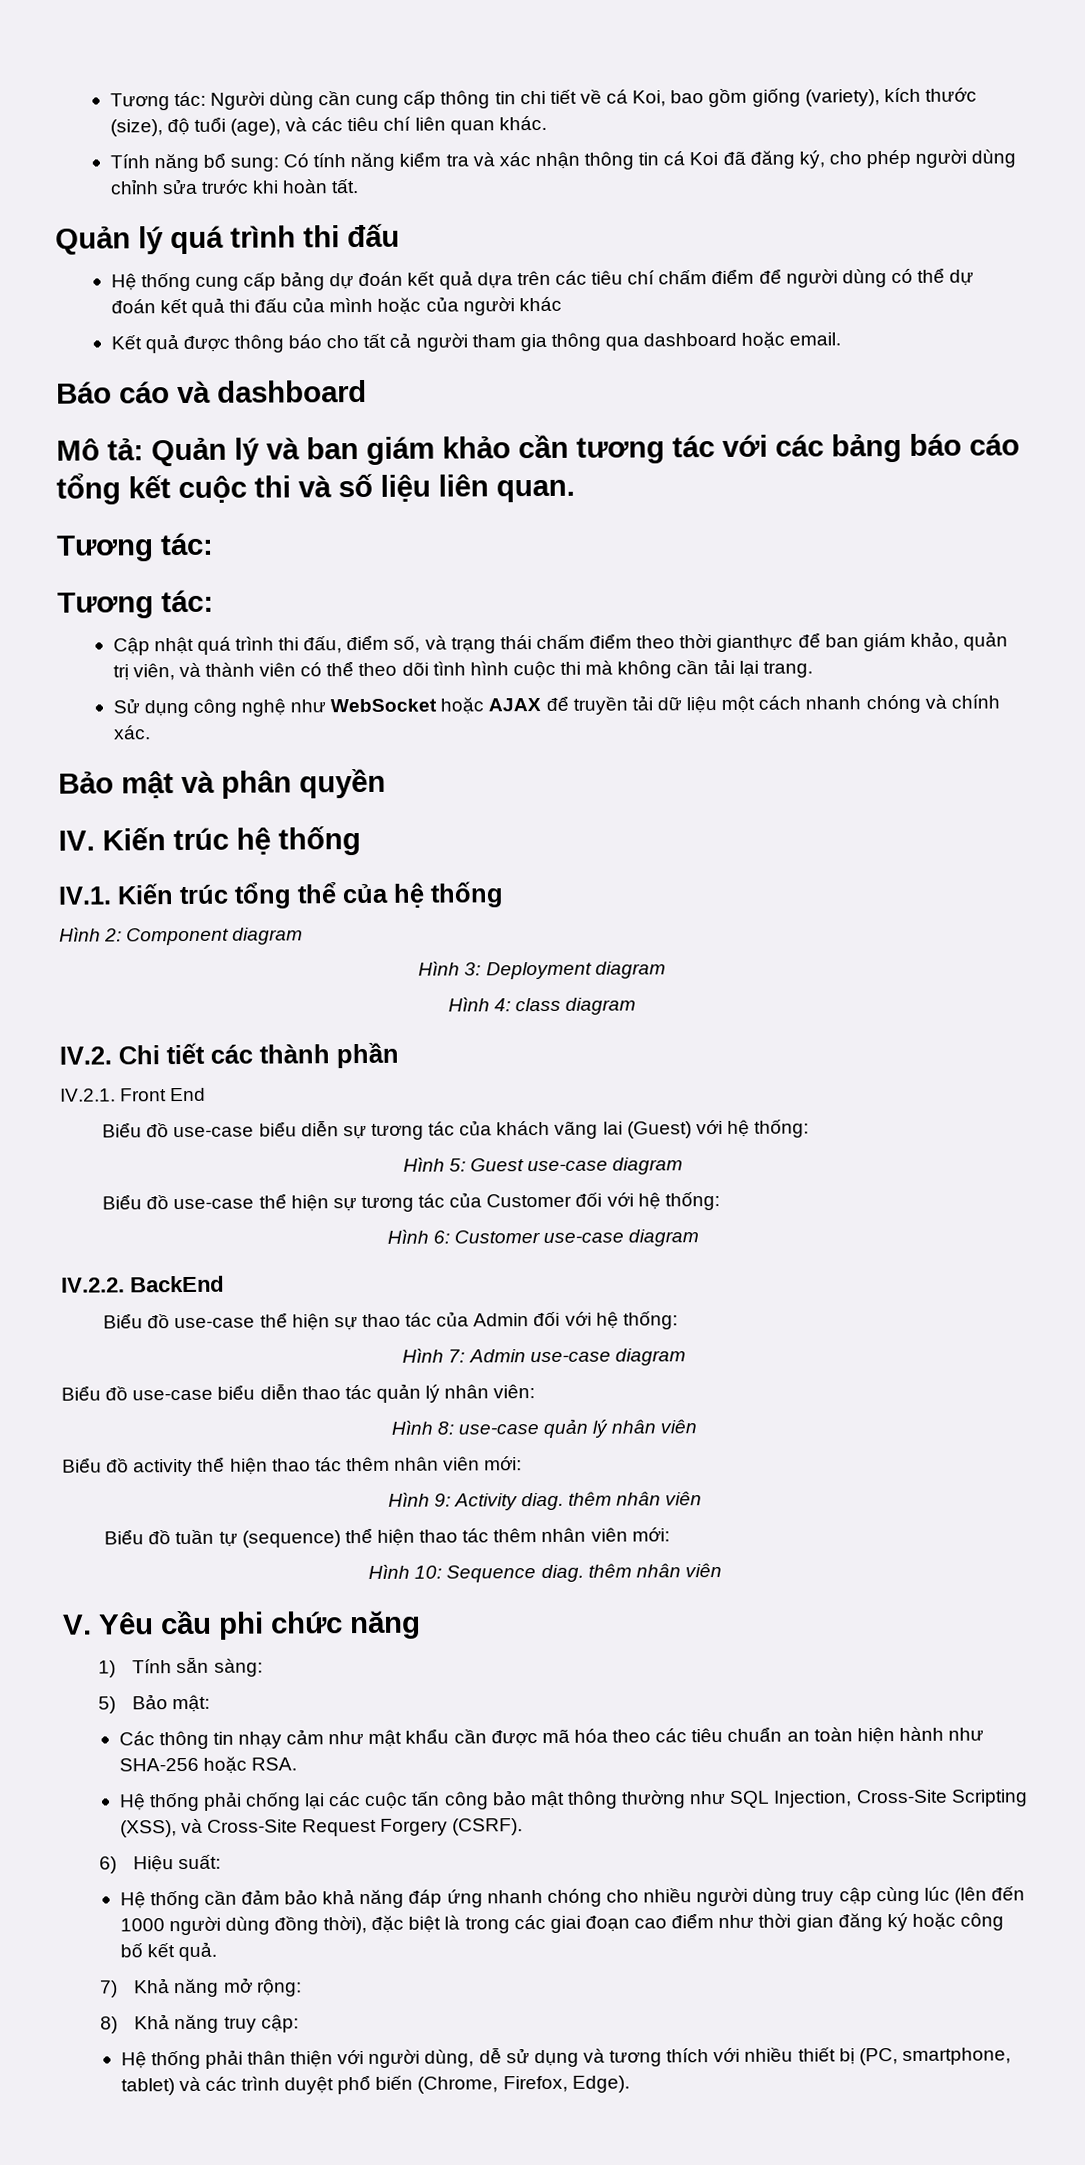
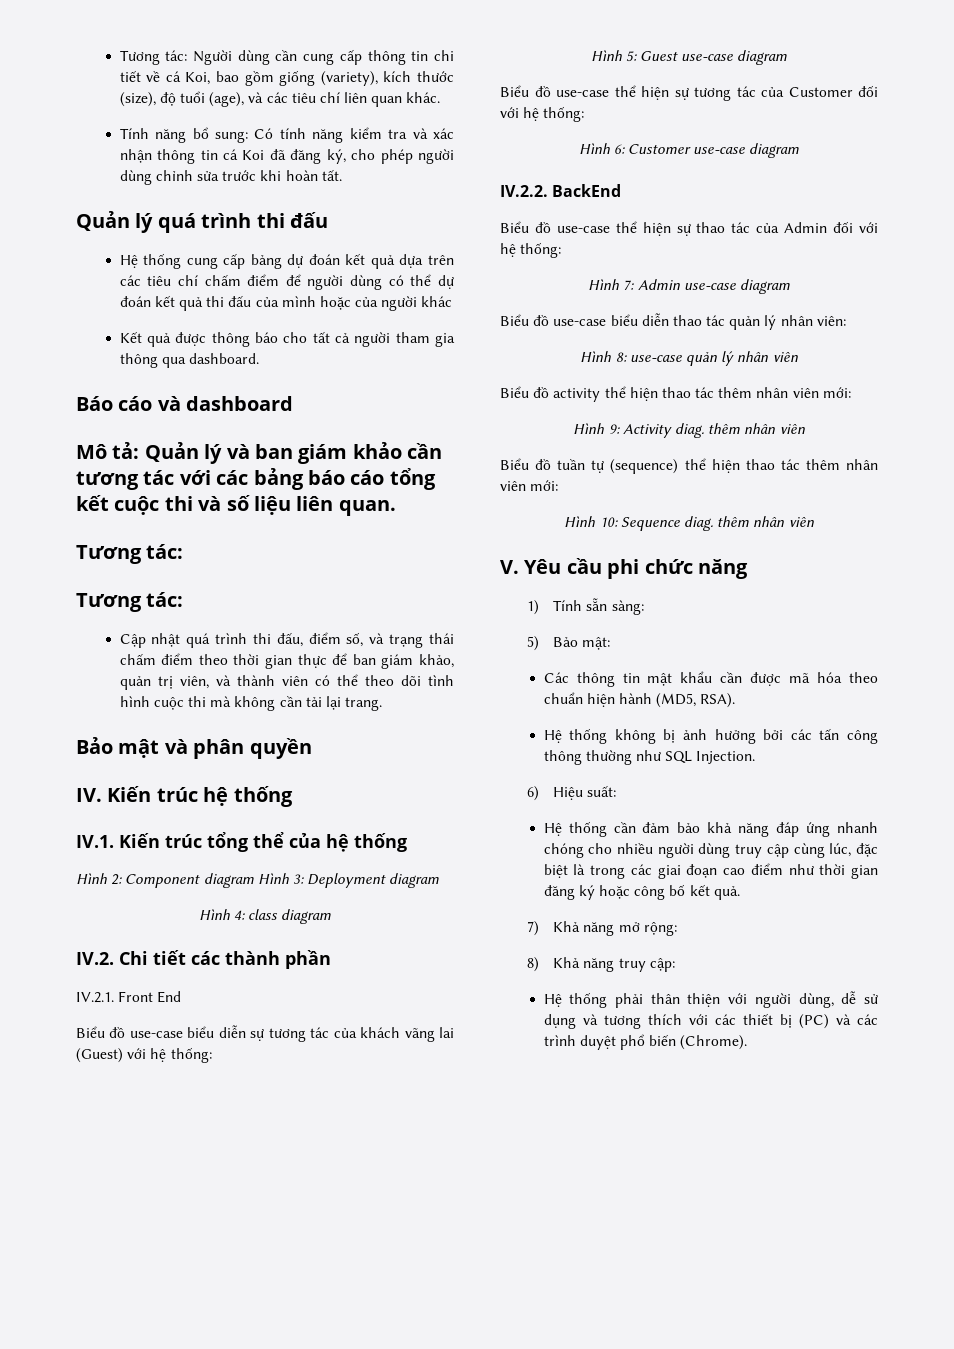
[643,331,842,349] dashboard hoặc email. -> [189,353,260,364] dashboard.
[716,634,794,653] gianthực -> [265,654,327,669] gian thực
[112,694,1000,718] [112,725,151,740] // Sử dụng công nghệ như WebSocket hoặc AJAX để truyền tải dữ liệu một cách nhanh chóng và chính xác. -> (383, 704) none
(304, 936) // -> (254, 880) none
[237,1729,365,1749] nhạy cảm như -> (640, 678) none
[655,1726,985,1745] [118,1756,297,1774] [118,1789,1028,1812] [119,1818,524,1838] các tiêu chuẩn an toàn hiện hành như SHA-256 hoặc RSA. // Hệ thống phải chống lại các cuộc tấn công bảo mật thông thường như SQL Injection, Cross-Site Scripting (XSS), và Cross-Site Request Forgery (CSRF). -> [543,692,736,708] [543,728,878,744] [543,750,756,765] chuẩn hiện hành (MD5, RSA). // Hệ thống không bị ảnh hưởng bởi các tấn công thông thường như SQL Injection.
[923,1886,1026,1905] [119,1915,368,1936] lúc (lên đến 1000 người dùng đồng thời), -> [829,843,852,857] lúc,
[744,2047,794,2062] nhiều -> [714,1014,736,1025] các
[858,2047,1012,2066] [120,2078,175,2096] (PC, smartphone, tablet) -> [798,1014,829,1029] (PC)
[417,2075,630,2094] (Chrome, Firefox, Edge). -> [680,1035,748,1050] (Chrome).

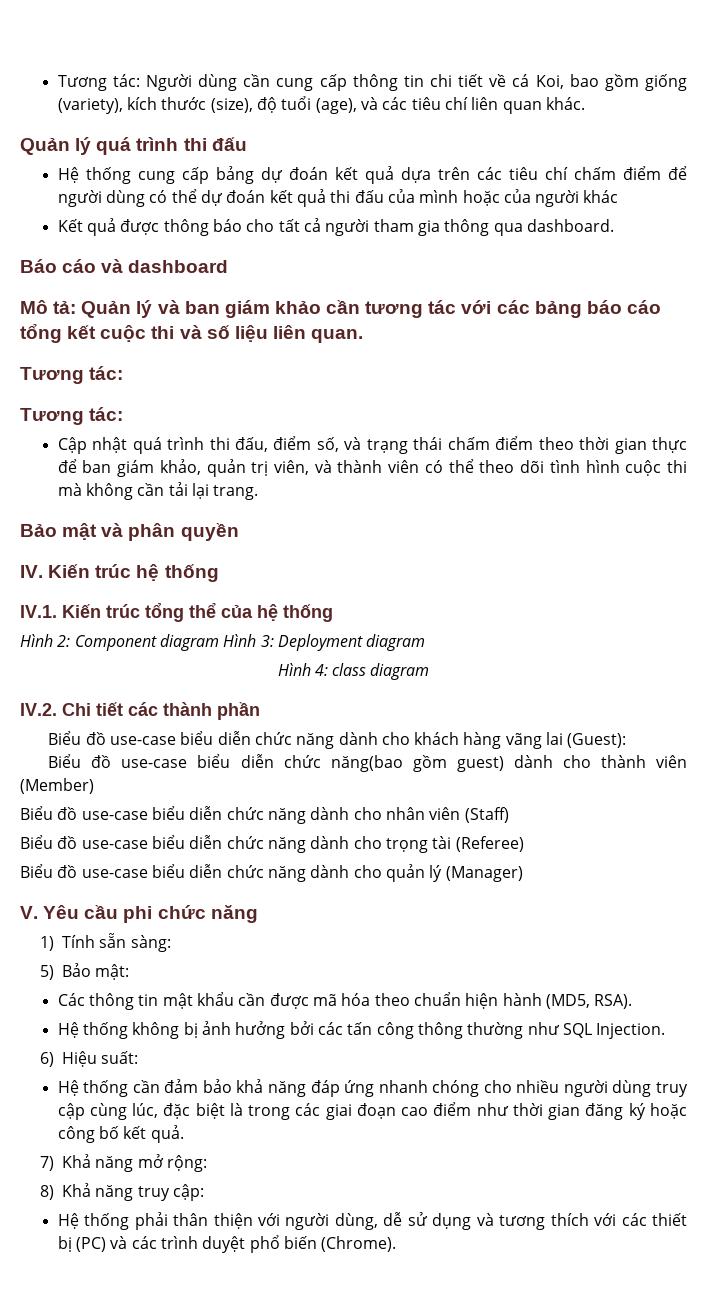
[119,127,454,143] [119,149,454,164] [119,169,342,185] // Tính năng bổ sung: Có tính năng kiểm tra và xác nhận thông tin cá Koi đã đăng ký, cho phép người dùng chỉnh sửa trước khi hoàn tất. -> (585, 103) none
[76,991,182,1003] [76,1025,454,1042] [76,1047,212,1063] [590,50,788,65] [500,85,878,101] [500,106,585,122] [578,143,800,158] [500,184,622,197] [500,221,878,236] [500,242,562,258] [588,279,790,294] [500,313,846,330] [580,351,798,366] [500,386,851,402] [573,423,805,438] [500,458,878,474] [500,480,559,491] [564,516,814,531] IV.2.1. Front End // Biểu đồ use-case biểu diễn sự tương tác của khách vãng lai (Guest) với hệ thống: // Hình 5: Guest use-case diagram // Biểu đồ use-case thể hiện sự tương tác của Customer đối với hệ thống: // Hình 6: Customer use-case diagram // IV.2.2. BackEnd // Biểu đồ use-case thể hiện sự thao tác của Admin đối với hệ thống: // Hình 7: Admin use-case diagram // Biểu đồ use-case biểu diễn thao tác quản lý nhân viên: // Hình 8: use-case quản lý nhân viên // Biểu đồ activity thể hiện thao tác thêm nhân viên mới: // Hình 9: Activity diag. thêm nhân viên // Biểu đồ tuần tự (sequence) thể hiện thao tác thêm nhân viên mới: // Hình 10: Sequence diag. thêm nhân viên -> [48,731,627,749] [48,754,687,772] [20,778,94,794] [20,806,509,824] [20,835,524,853] [20,864,523,882] Biểu đồ use-case biểu diễn chức năng dành cho khách hàng vãng lai (Guest): // Biểu đồ use-case biểu diễn chức năng(bao gồm guest) dành cho thành viên (Member) // Biểu đồ use-case biểu diễn chức năng dành cho nhân viên (Staff) // Biểu đồ use-case biểu diễn chức năng dành cho trọng tài (Referee) // Biểu đồ use-case biểu diễn chức năng dành cho quản lý (Manager)

